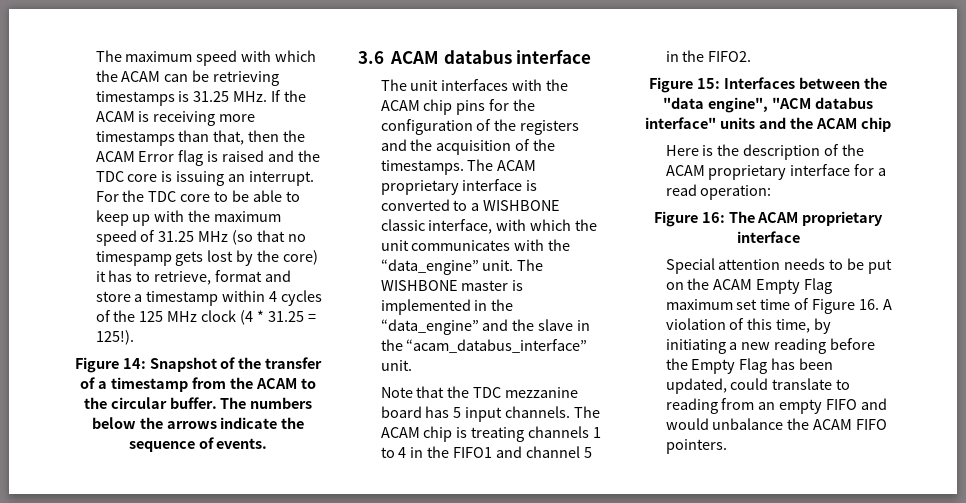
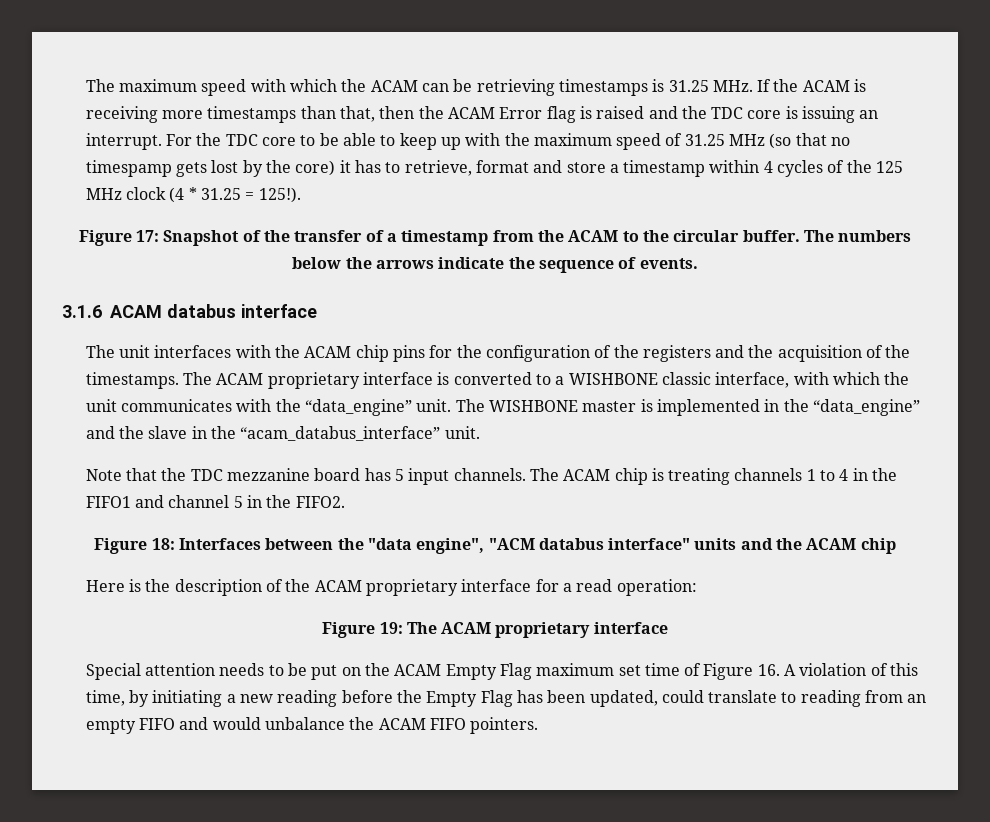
[122,358,146,369] 14: -> [136,230,160,242] 17:
[358,51,384,64] 3.6 -> [62,305,102,318] 3.1.6
[697,78,721,89] 15: -> [151,538,175,550] 18:
[701,212,725,223] 16: -> [379,622,403,634] 19:

